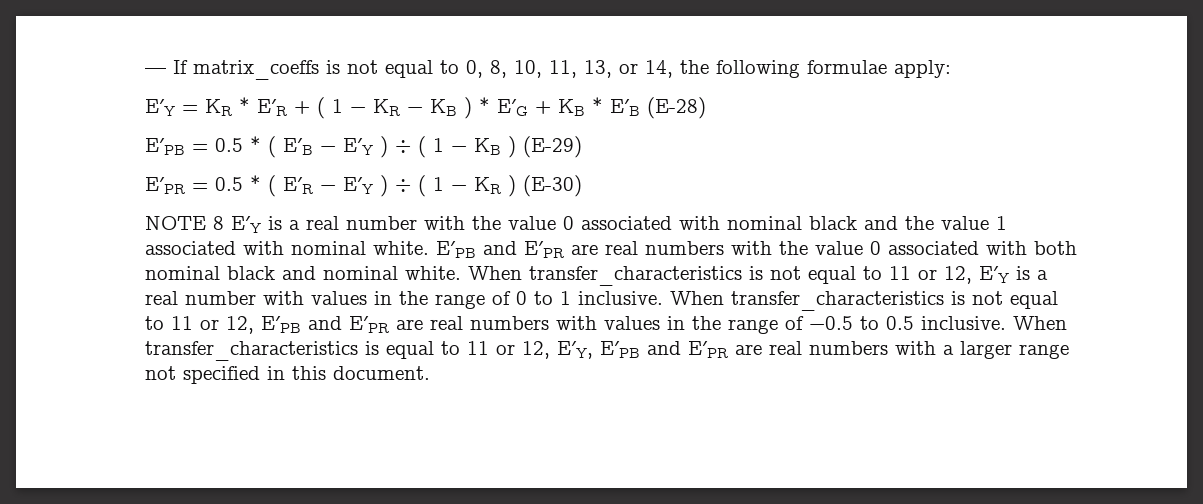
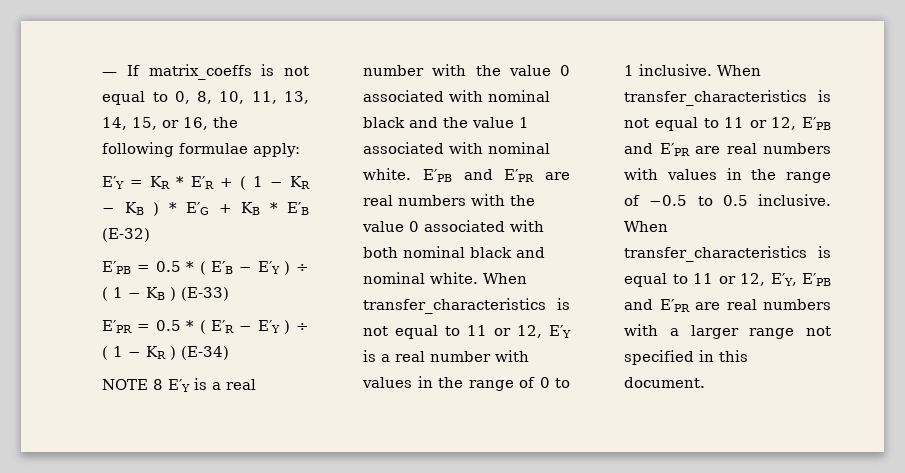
[619,60,674,78] or 14, -> [102,117,209,130] 14, 15, or 16,
[647,97,707,119] (E-28) -> [102,228,151,242] (E-32)
[523,136,583,158] (E-29) -> [181,287,230,301] (E-33)
[523,175,583,197] (E-30) -> [181,346,230,360] (E-34)

